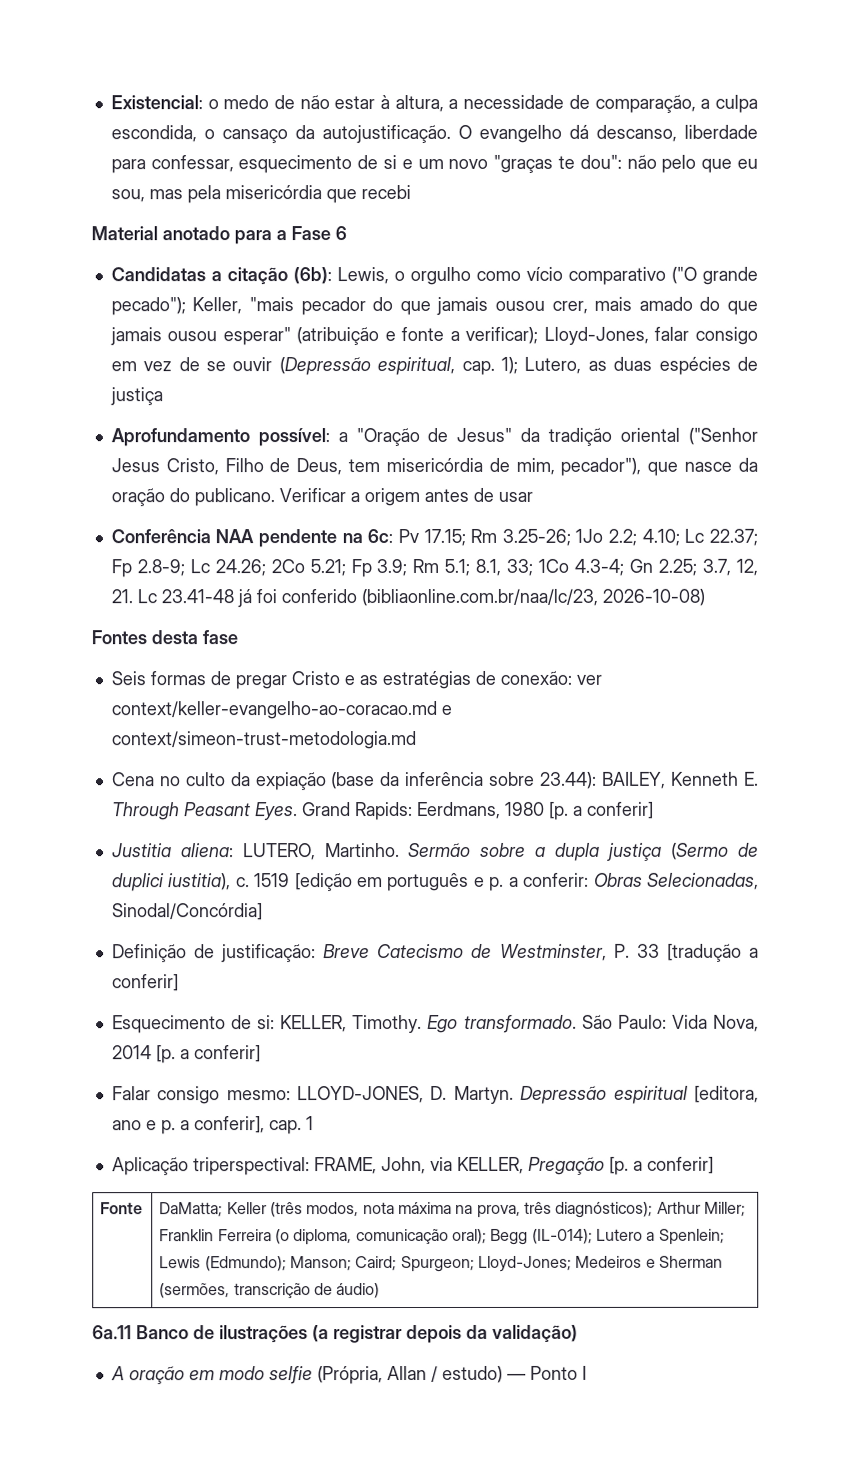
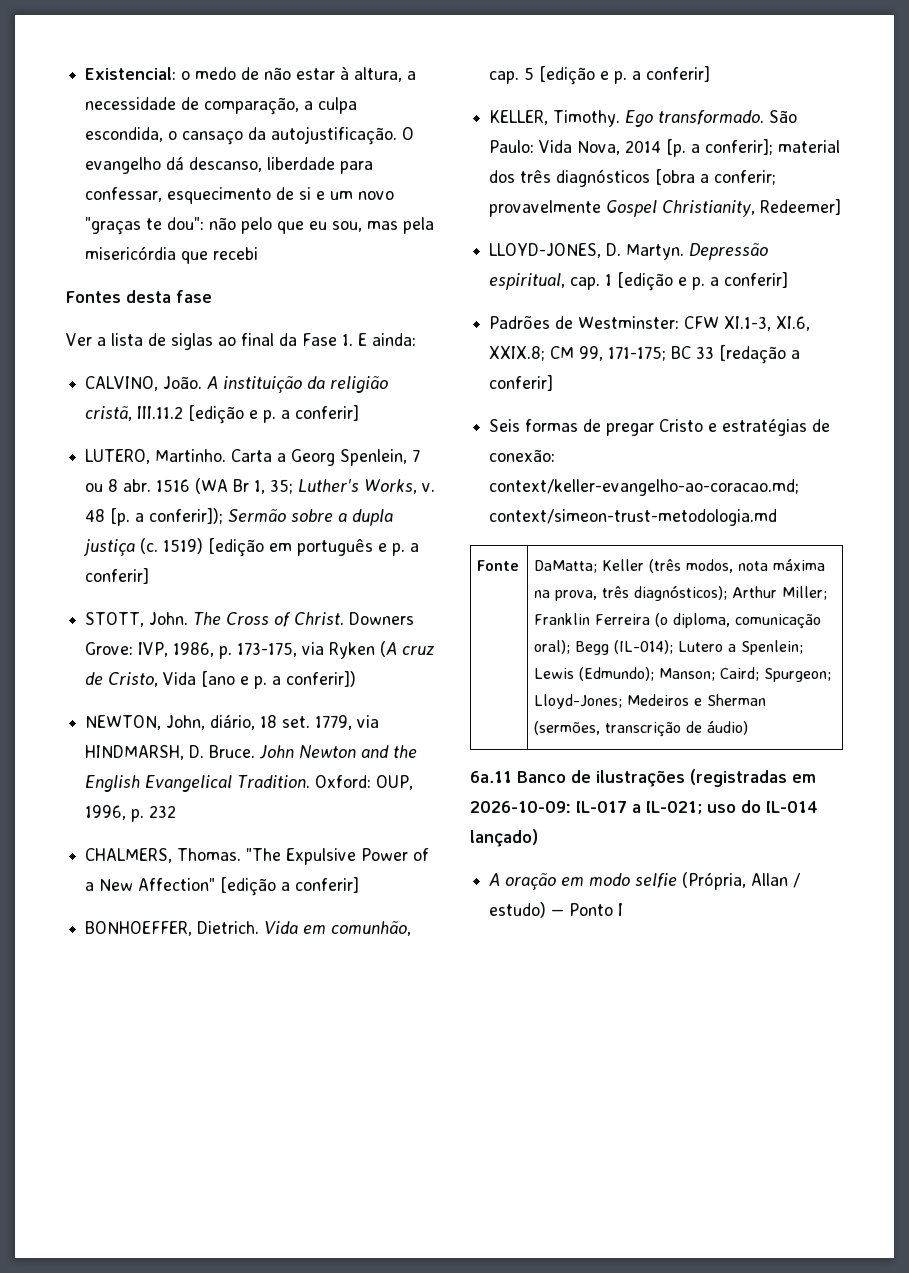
[91,226,347,245] [110,266,758,286] [110,296,759,316] [109,326,758,346] [110,356,758,376] [109,387,163,406] [110,427,758,447] [110,457,759,476] [110,487,533,507] [110,528,759,548] [110,558,759,578] [110,588,705,608] [91,630,238,645] [110,670,602,690] [110,700,452,720] [110,731,417,750] [111,771,760,791] [111,801,654,821] [111,843,400,861] Material anotado para a Fase 6 // Candidatas a citação (6b): Lewis, o orgulho como vício comparativo ("O grande pecado"); Keller, "mais pecador do que jamais ousou crer, mais amado do que jamais ousou esperar" (atribuição e fonte a verificar); Lloyd-Jones, falar consigo em vez de se ouvir (Depressão espiritual, cap. 1); Lutero, as duas espécies de justiça // Aprofundamento possível: a "Oração de Jesus" da tradição oriental ("Senhor Jesus Cristo, Filho de Deus, tem misericórdia de mim, pecador"), que nasce da oração do publicano. Verificar a origem antes de usar // Conferência NAA pendente na 6c: Pv 17.15; Rm 3.25-26; 1Jo 2.2; 4.10; Lc 22.37; Fp 2.8-9; Lc 24.26; 2Co 5.21; Fp 3.9; Rm 5.1; 8.1, 33; 1Co 4.3-4; Gn 2.25; 3.7, 12, 21. Lc 23.41-48 já foi conferido (bibliaonline.com.br/naa/lc/23, 2026-10-08) // Fontes desta fase // Seis formas de pregar Cristo e as estratégias de conexão: ver context/keller-evangelho-ao-coracao.md e context/simeon-trust-metodologia.md // Cena no culto da expiação (base da inferência sobre 23.44): BAILEY, Kenneth E. Through Peasant Eyes. Grand Rapids: Eerdmans, 1980 [p. a conferir] // Justitia aliena: LUTERO, Martinho. -> [66,290,212,303] [66,333,416,350] [85,376,389,393] [85,405,360,424] [85,449,421,466] [85,478,436,494] [85,508,224,526] Fontes desta fase // Ver a lista de siglas ao final da Fase 1. E ainda: // CALVINO, João. A instituição da religião cristã, III.11.2 [edição e p. a conferir] // LUTERO, Martinho. Carta a Georg Spenlein, 7 ou 8 abr. 1516 (WA Br 1, 35; Luther's Works, v. 48 [p. a conferir]);
[671,842,759,860] [111,873,291,892] (Sermo de duplici iustitia), c. 1519 -> [140,538,204,554] (c. 1519)
[523,872,759,890] [111,903,263,921] [111,943,759,963] [111,974,179,992] [111,1015,276,1034] conferir: Obras Selecionadas, Sinodal/Concórdia] // Definição de justificação: Breve Catecismo de Westminster, P. 33 [tradução a conferir] // Esquecimento de si: -> [85,568,150,584] [85,612,415,627] [85,641,435,659] [85,671,357,689] [85,715,380,730] [85,745,418,760] [85,775,414,792] [85,805,177,822] [85,848,430,865] [85,877,360,896] [85,921,412,936] [489,66,711,85] conferir] // STOTT, John. The Cross of Christ. Downers Grove: IVP, 1986, p. 173-175, via Ryken (A cruz de Cristo, Vida [ano e p. a conferir]) // NEWTON, John, diário, 18 set. 1779, via HINDMARSH, D. Bruce. John Newton and the English Evangelical Tradition. Oxford: OUP, 1996, p. 232 // CHALMERS, Thomas. "The Expulsive Power of a New Affection" [edição a conferir] // BONHOEFFER, Dietrich. Vida em comunhão, cap. 5 [edição e p. a conferir] //
[193,1045,261,1063] [111,1085,759,1105] [111,1116,314,1135] [111,1156,714,1176] conferir] // Falar consigo mesmo: LLOYD-JONES, D. Martyn. Depressão espiritual [editora, ano e p. a conferir], cap. 1 // Aplicação triperspectival: FRAME, John, via KELLER, Pregação [p. a conferir] -> [705,139,841,155] [489,169,777,187] [489,199,842,217] [489,243,769,260] [489,272,789,291] [489,315,811,331] [489,345,801,364] [489,375,554,391] [489,419,831,436] [489,449,556,462] [489,479,800,496] [489,509,778,526] conferir]; material dos três diagnósticos [obra a conferir; provavelmente Gospel Christianity, Redeemer] // LLOYD-JONES, D. Martyn. Depressão espiritual, cap. 1 [edição e p. a conferir] // Padrões de Westminster: CFW XI.1-3, XI.6, XXIX.8; CM 99, 171-175; BC 33 [redação a conferir] // Seis formas de pregar Cristo e estratégias de conexão: context/keller-evangelho-ao-coracao.md; context/simeon-trust-metodologia.md
[312,1324,578,1344] (a registrar depois da validação) -> [690,769,816,787] [470,800,818,814] [470,829,538,847] (registradas em 2026-10-09: IL-017 a IL-021; uso do IL-014 lançado)

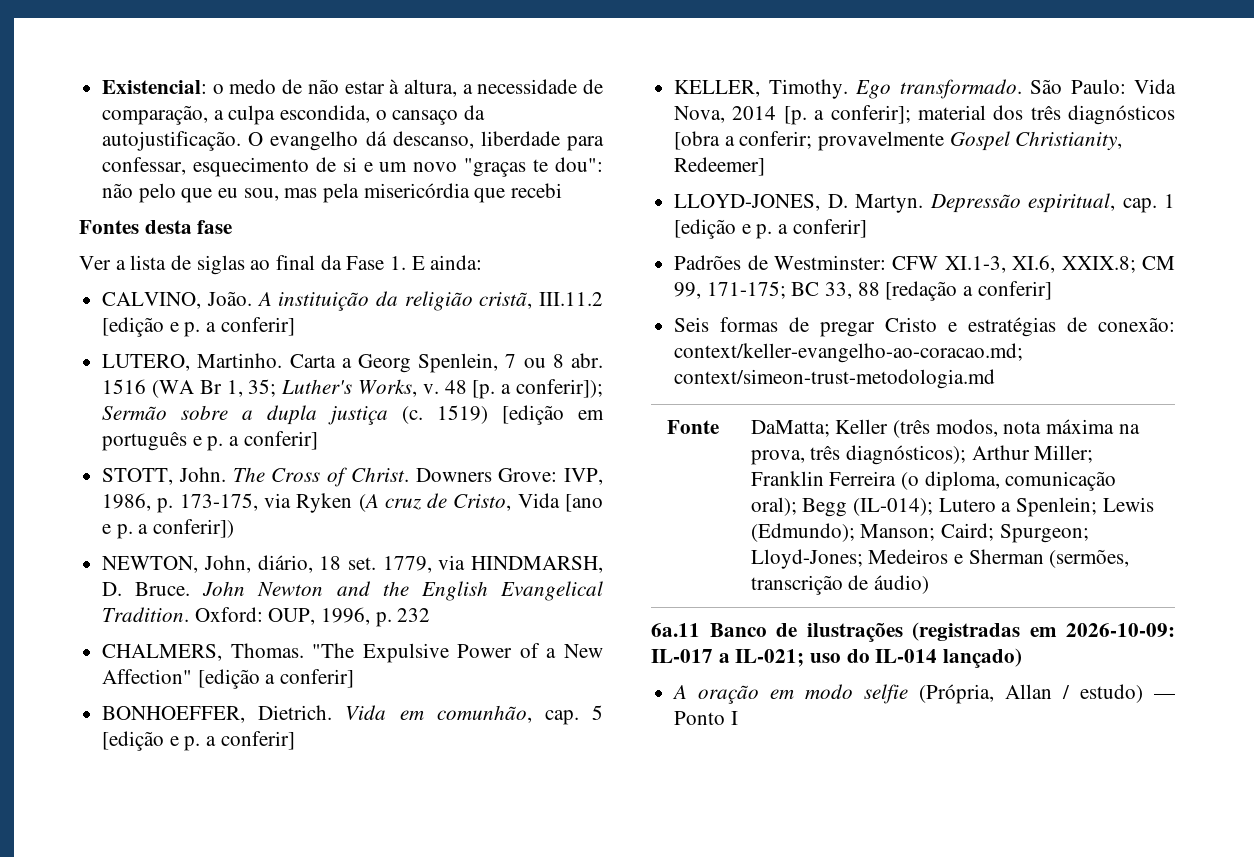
[696,346,715,359] 33 -> [825,282,880,299] 33, 88

